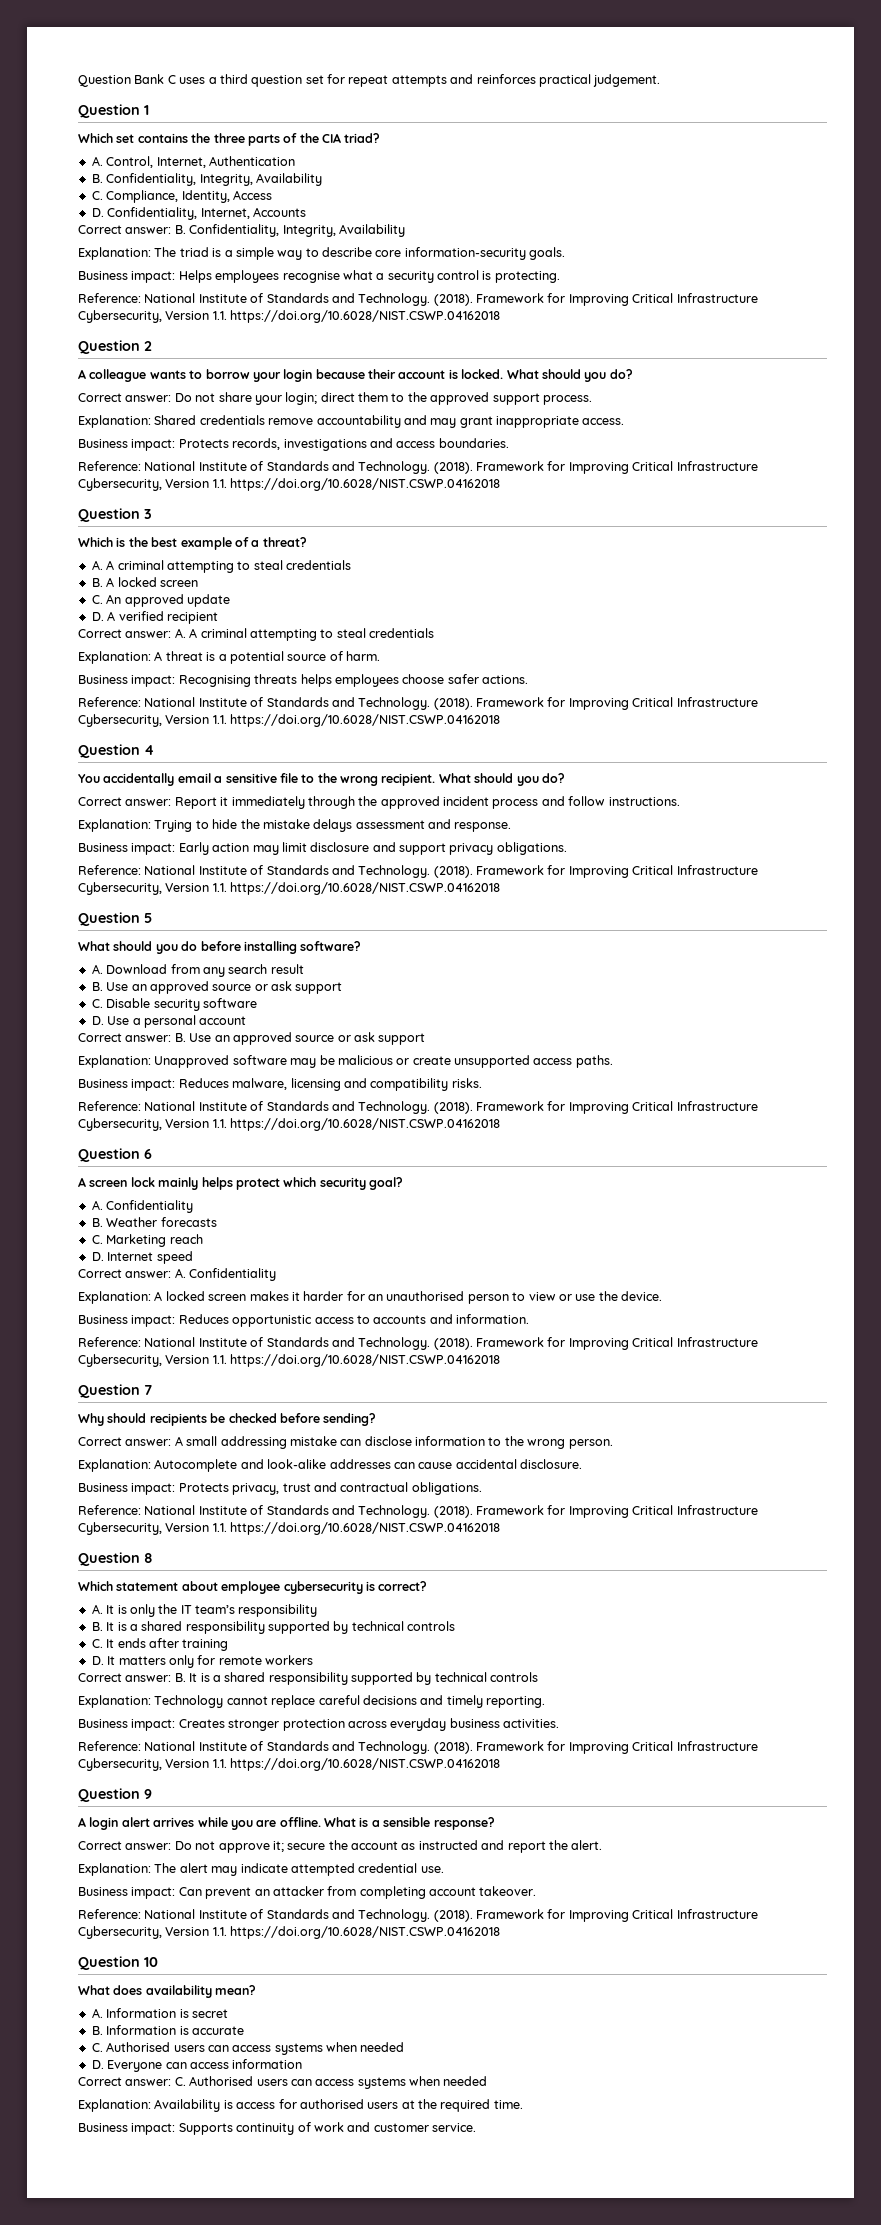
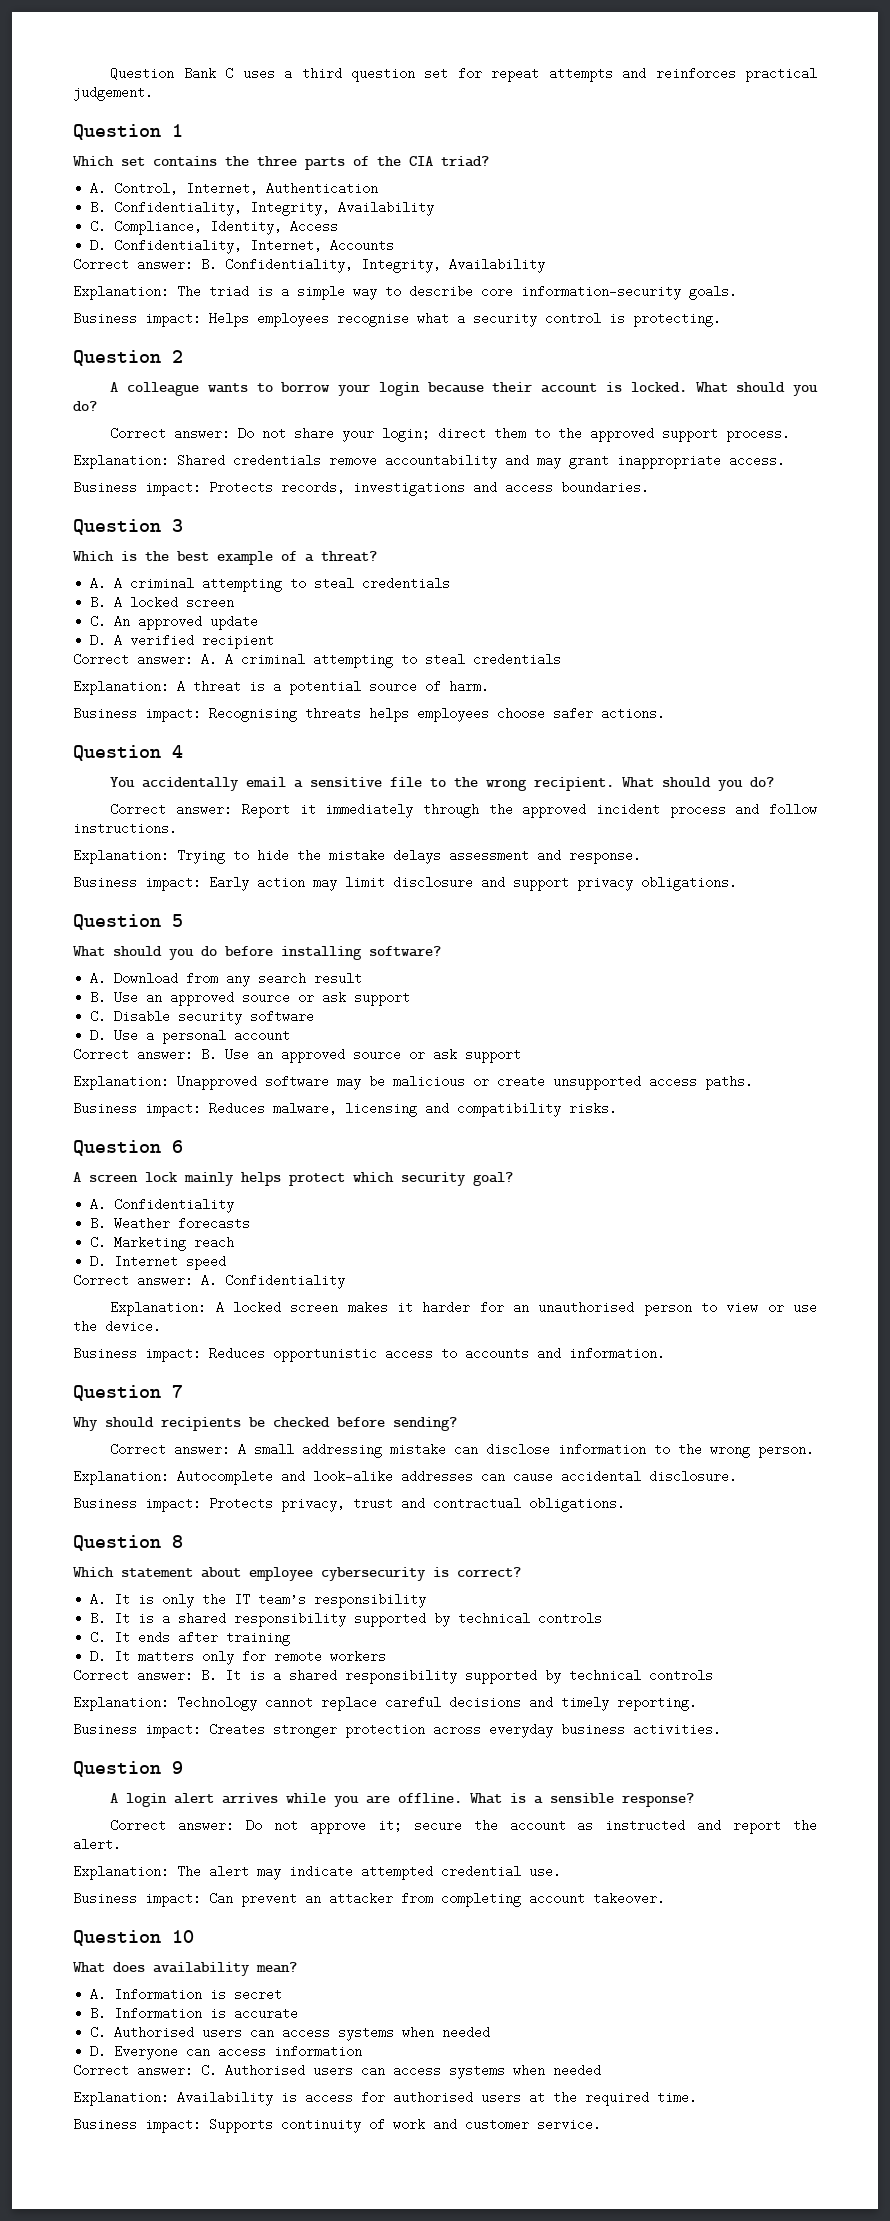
[78,293,758,306] [78,310,501,323] // Reference: National Institute of Standards and Technology. (2018). Framework for Improving Critical Infrastructure Cybersecurity, Version 1.1. https://doi.org/10.6028/NIST.CSWP.04162018 -> (721, 319) none
[78,461,758,474] [78,478,501,491] // Reference: National Institute of Standards and Technology. (2018). Framework for Improving Critical Infrastructure Cybersecurity, Version 1.1. https://doi.org/10.6028/NIST.CSWP.04162018 -> (649, 487) none
[78,697,758,710] [78,714,501,727] // Reference: National Institute of Standards and Technology. (2018). Framework for Improving Critical Infrastructure Cybersecurity, Version 1.1. https://doi.org/10.6028/NIST.CSWP.04162018 -> (665, 713) none
[78,865,758,878] [78,882,501,895] // Reference: National Institute of Standards and Technology. (2018). Framework for Improving Critical Infrastructure Cybersecurity, Version 1.1. https://doi.org/10.6028/NIST.CSWP.04162018 -> (737, 883) none
[78,1101,758,1114] [78,1118,501,1131] // Reference: National Institute of Standards and Technology. (2018). Framework for Improving Critical Infrastructure Cybersecurity, Version 1.1. https://doi.org/10.6028/NIST.CSWP.04162018 -> (617, 1108) none
[78,1337,758,1350] [78,1354,501,1367] // Reference: National Institute of Standards and Technology. (2018). Framework for Improving Critical Infrastructure Cybersecurity, Version 1.1. https://doi.org/10.6028/NIST.CSWP.04162018 -> (665, 1353) none
[78,1505,758,1518] [78,1522,501,1535] // Reference: National Institute of Standards and Technology. (2018). Framework for Improving Critical Infrastructure Cybersecurity, Version 1.1. https://doi.org/10.6028/NIST.CSWP.04162018 -> (625, 1504) none
[78,1741,758,1754] [78,1758,501,1771] // Reference: National Institute of Standards and Technology. (2018). Framework for Improving Critical Infrastructure Cybersecurity, Version 1.1. https://doi.org/10.6028/NIST.CSWP.04162018 -> (721, 1729) none
[78,1909,758,1922] [78,1926,501,1939] // Reference: National Institute of Standards and Technology. (2018). Framework for Improving Critical Infrastructure Cybersecurity, Version 1.1. https://doi.org/10.6028/NIST.CSWP.04162018 -> (665, 1898) none

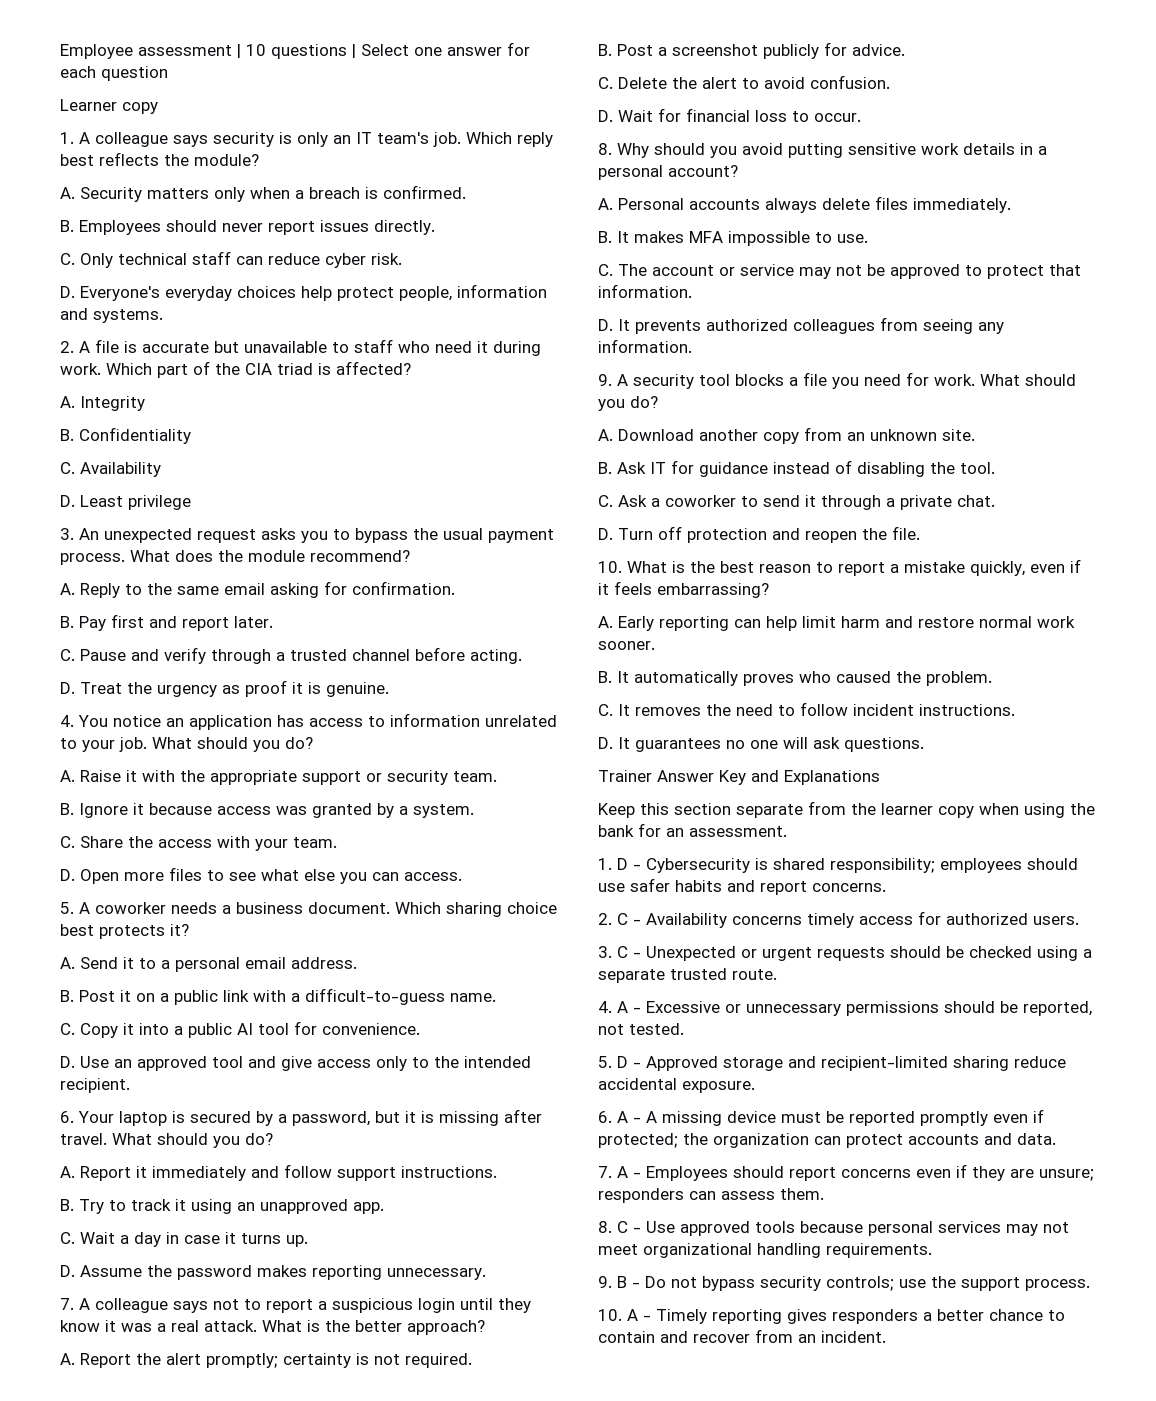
[110,67,818,82] [73,86,153,101] [73,124,183,140] [73,156,489,170] [90,182,379,195] [90,201,435,216] [90,220,339,235] [90,239,395,254] [73,258,545,273] [73,285,737,300] [73,312,721,327] [73,350,183,366] [110,382,819,396] [73,401,97,411] [110,427,791,442] [73,454,785,469] [73,481,649,496] [73,519,183,535] [73,551,377,565] [90,577,451,592] [90,596,235,609] [90,615,259,630] [90,634,275,649] [73,653,561,668] [73,680,489,695] [73,707,665,722] [73,745,183,761] [110,777,775,791] [110,803,233,816] Question Bank C uses a third question set for repeat attempts and reinforces practical judgement. // Question 1 // Which set contains the three parts of the CIA triad? // A. Control, Internet, Authentication // B. Confidentiality, Integrity, Availability // C. Compliance, Identity, Access // D. Confidentiality, Internet, Accounts // Correct answer: B. Confidentiality, Integrity, Availability // Explanation: The triad is a simple way to describe core information-security goals. // Business impact: Helps employees recognise what a security control is protecting. // Question 2 // A colleague wants to borrow your login because their account is locked. What should you do? // Correct answer: Do not share your login; direct them to the approved support process. // Explanation: Shared credentials remove accountability and may grant inappropriate access. // Business impact: Protects records, investigations and access boundaries. // Question 3 // Which is the best example of a threat? // A. A criminal attempting to steal credentials // B. A locked screen // C. An approved update // D. A verified recipient // Correct answer: A. A criminal attempting to steal credentials // Explanation: A threat is a potential source of harm. // Business impact: Recognising threats helps employees choose safer actions. // Question 4 // You accidentally email a sensitive file to the wrong recipient. What should you do? // Correct answer: -> [60,42,530,59] [60,66,168,81] [60,99,158,114] [60,132,553,147] [60,152,259,166] [60,185,466,202] [60,220,435,235] [60,251,402,268] [60,284,547,301] [60,308,163,323] [60,339,541,356] [60,361,411,378] [60,396,145,411] [60,427,191,444] [60,462,161,477] [60,495,191,510] [60,528,554,543] [60,550,410,565] [60,581,455,598] [60,614,273,631] [60,647,522,664] [60,680,389,697] [60,713,557,730] [60,737,313,752] [60,770,497,785] [60,803,474,818] [60,836,337,851] [60,867,462,884] [60,902,557,917] [60,924,189,939] [60,957,357,972] [60,988,496,1005] [60,1021,420,1038] [60,1056,531,1071] [60,1078,130,1093] [60,1109,542,1126] [60,1133,273,1148] [60,1166,75,1178] Employee assessment | 10 questions | Select one answer for each question // Learner copy // 1. A colleague says security is only an IT team's job. Which reply best reflects the module? // A. Security matters only when a breach is confirmed. // B. Employees should never report issues directly. // C. Only technical staff can reduce cyber risk. // D. Everyone's everyday choices help protect people, information and systems. // 2. A file is accurate but unavailable to staff who need it during work. Which part of the CIA triad is affected? // A. Integrity // B. Confidentiality // C. Availability // D. Least privilege // 3. An unexpected request asks you to bypass the usual payment process. What does the module recommend? // A. Reply to the same email asking for confirmation. // B. Pay first and report later. // C. Pause and verify through a trusted channel before acting. // D. Treat the urgency as proof it is genuine. // 4. You notice an application has access to information unrelated to your job. What should you do? // A. Raise it with the appropriate support or security team. // B. Ignore it because access was granted by a system. // C. Share the access with your team. // D. Open more files to see what else you can access. // 5. A coworker needs a business document. Which sharing choice best protects it? // A. Send it to a personal email address. // B. Post it on a public link with a difficult-to-guess name. // C. Copy it into a public AI tool for convenience. // D. Use an approved tool and give access only to the intended recipient. // 6. Your laptop is secured by a password, but it is missing after travel. What should you do? // A.
[422,803,726,818] through the approved incident process -> (246, 1173) none
[73,822,177,835] [73,849,641,864] [73,876,737,891] [73,914,183,930] [73,946,441,960] [90,972,363,987] [90,991,411,1006] [90,1010,315,1025] [90,1029,291,1044] [73,1048,521,1063] [73,1075,753,1090] [73,1102,617,1117] [73,1140,183,1156] [73,1172,513,1186] [90,1198,235,1213] [90,1217,251,1230] [90,1236,235,1251] [90,1255,227,1270] [73,1274,345,1289] [110,1301,818,1316] [73,1320,161,1333] [73,1347,665,1362] [73,1385,183,1401] [73,1417,457,1431] [110,1443,815,1458] [73,1470,737,1485] [73,1497,625,1512] [73,1535,183,1551] [73,1567,521,1581] [90,1593,427,1608] [90,1612,603,1627] [90,1631,291,1646] [90,1650,387,1665] [73,1669,713,1684] [73,1696,697,1711] [73,1723,721,1738] [73,1761,183,1777] [110,1793,695,1807] [110,1819,818,1834] [73,1838,121,1851] [73,1865,561,1880] [73,1892,665,1907] [73,1930,194,1946] [73,1962,297,1976] [90,1988,283,2001] [90,2007,299,2020] [90,2026,491,2041] [90,2045,363,2060] [73,2064,601,2079] [73,2091,697,2106] [73,2118,601,2133] instructions. // Explanation: Trying to hide the mistake delays assessment and response. // Business impact: Early action may limit disclosure and support privacy obligations. // Question 5 // What should you do before installing software? // A. Download from any search result // B. Use an approved source or ask support // C. Disable security software // D. Use a personal account // Correct answer: B. Use an approved source or ask support // Explanation: Unapproved software may be malicious or create unsupported access paths. // Business impact: Reduces malware, licensing and compatibility risks. // Question 6 // A screen lock mainly helps protect which security goal? // A. Confidentiality // B. Weather forecasts // C. Marketing reach // D. Internet speed // Correct answer: A. Confidentiality // Explanation: A locked screen makes it harder for an unauthorised person to view or use the device. // Business impact: Reduces opportunistic access to accounts and information. // Question 7 // Why should recipients be checked before sending? // Correct answer: A small addressing mistake can disclose information to the wrong person. // Explanation: Autocomplete and look-alike addresses can cause accidental disclosure. // Business impact: Protects privacy, trust and contractual obligations. // Question 8 // Which statement about employee cybersecurity is correct? // A. It is only the IT team’s responsibility // B. It is a shared responsibility supported by technical controls // C. It ends after training // D. It matters only for remote workers // Correct answer: B. It is a shared responsibility supported by technical controls // Explanation: Technology cannot replace careful decisions and timely reporting. // Business impact: Creates stronger protection across everyday business activities. // Question 9 // A login alert arrives while you are offline. What is a sensible response? // Correct answer: Do not approve it; secure the account as instructed and report the alert. // Explanation: The alert may indicate attempted credential use. // Business impact: Can prevent an attacker from completing account takeover. // Question 10 // What does availability mean? // A. Information is secret // B. Information is accurate // C. Authorised users can access systems when needed // D. Everyone can access information // Correct answer: C. Authorised users can access systems when needed // Explanation: Availability is access for authorised users at the required time. // Business impact: Supports continuity of work and customer service. -> [337,1166,497,1181] [60,1199,384,1214] [60,1232,308,1247] [60,1265,486,1280] [60,1298,531,1313] [60,1320,485,1335] [60,1353,472,1368] [598,42,905,59] [598,75,890,89] [598,108,861,122] [598,143,1047,158] [598,165,738,180] [598,196,1011,213] [598,231,868,246] [598,264,1081,279] [598,284,692,298] [598,317,1004,334] [598,339,692,353] [598,372,1076,389] [598,396,658,411] [598,427,975,444] [598,460,995,477] [598,495,995,510] [598,526,920,543] [598,559,1081,576] [598,581,769,598] [598,616,1075,631] [598,641,655,650] [598,671,992,686] [598,702,1015,716] [598,737,924,752] [598,770,880,785] [598,801,1095,818] [598,823,787,837] [598,858,1078,873] [598,878,886,895] [598,911,1079,928] [598,946,1092,961] [598,968,777,983] [598,1001,1092,1016] [598,1023,684,1035] [598,1056,1066,1071] [598,1078,755,1093] [598,1109,1044,1126] [598,1133,1056,1148] [598,1164,1094,1181] [598,1188,824,1203] [598,1221,1069,1236] [598,1243,932,1258] [598,1276,1090,1291] [598,1309,1065,1324] [598,1329,886,1343] support instructions. // B. Try to track it using an unapproved app. // C. Wait a day in case it turns up. // D. Assume the password makes reporting unnecessary. // 7. A colleague says not to report a suspicious login until they know it was a real attack. What is the better approach? // A. Report the alert promptly; certainty is not required. // B. Post a screenshot publicly for advice. // C. Delete the alert to avoid confusion. // D. Wait for financial loss to occur. // 8. Why should you avoid putting sensitive work details in a personal account? // A. Personal accounts always delete files immediately. // B. It makes MFA impossible to use. // C. The account or service may not be approved to protect that information. // D. It prevents authorized colleagues from seeing any information. // 9. A security tool blocks a file you need for work. What should you do? // A. Download another copy from an unknown site. // B. Ask IT for guidance instead of disabling the tool. // C. Ask a coworker to send it through a private chat. // D. Turn off protection and reopen the file. // 10. What is the best reason to report a mistake quickly, even if it feels embarrassing? // A. Early reporting can help limit harm and restore normal work sooner. // B. It automatically proves who caused the problem. // C. It removes the need to follow incident instructions. // D. It guarantees no one will ask questions. // Trainer Answer Key and Explanations // Keep this section separate from the learner copy when using the bank for an assessment. // 1. D - Cybersecurity is shared responsibility; employees should use safer habits and report concerns. // 2. C - Availability concerns timely access for authorized users. // 3. C - Unexpected or urgent requests should be checked using a separate trusted route. // 4. A - Excessive or unnecessary permissions should be reported, not tested. // 5. D - Approved storage and recipient-limited sharing reduce accidental exposure. // 6. A - A missing device must be reported promptly even if protected; the organization can protect accounts and data. // 7. A - Employees should report concerns even if they are unsure; responders can assess them. // 8. C - Use approved tools because personal services may not meet organizational handling requirements. // 9. B - Do not bypass security controls; use the support process. // 10. A - Timely reporting gives responders a better chance to contain and recover from an incident.

